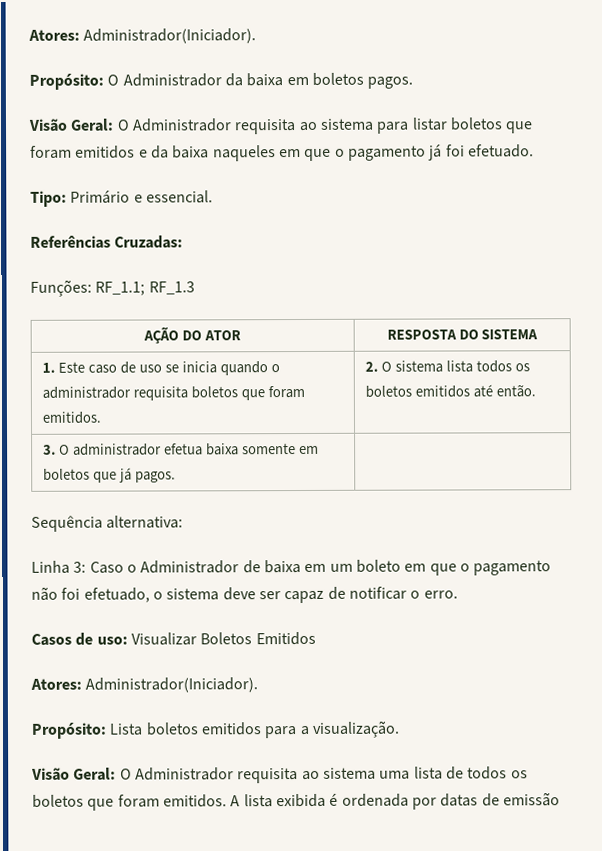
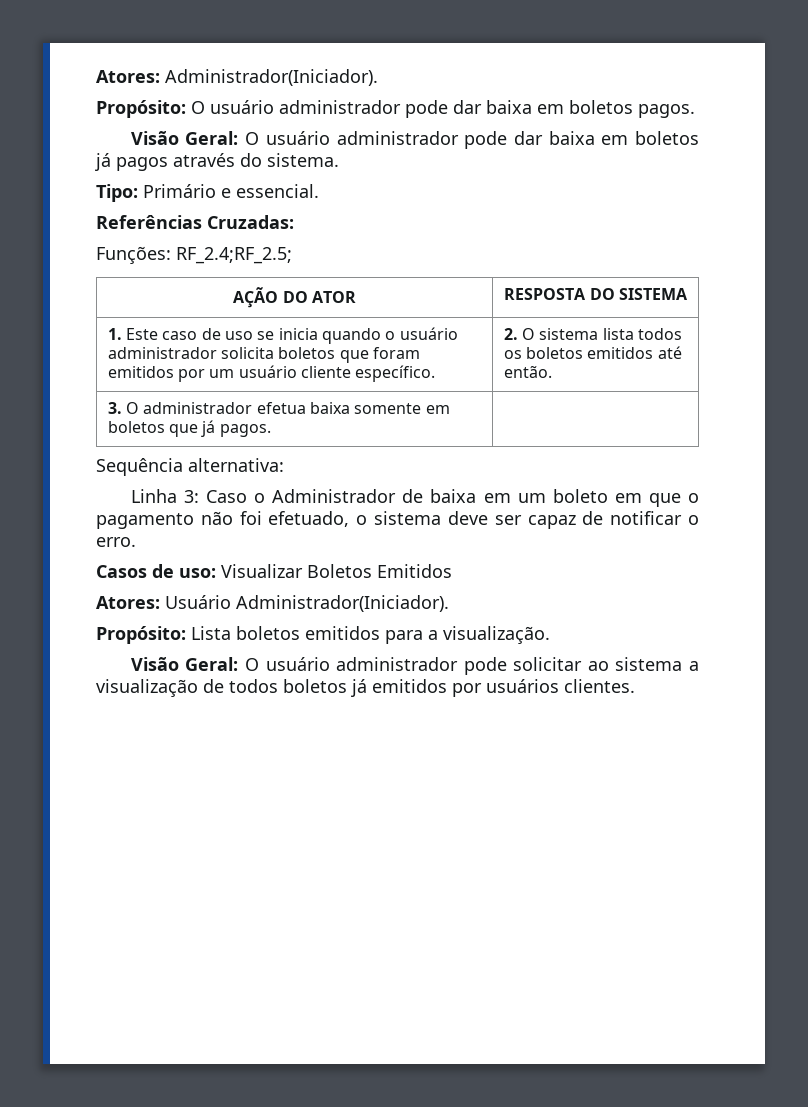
[122,73,243,87] Administrador da -> [210,100,482,118] usuário administrador pode dar
[131,117,534,135] [30,144,534,162] Administrador requisita ao sistema para listar boletos que foram emitidos e da baixa naqueles em que o pagamento já foi efetuado. -> [265,131,699,149] [95,153,339,171] usuário administrador pode dar baixa em boletos já pagos através do sistema.
[95,281,195,296] RF_1.1; RF_1.3 -> [176,247,292,264] RF_2.4;RF_2.5;
[42,385,306,401] [42,411,102,424] administrador requisita boletos que foram emitidos. -> [399,327,458,340] [107,347,420,363] [107,365,436,382] usuário administrador solicita boletos que foram emitidos por um usuário cliente específico.
(82, 684) none -> [165,595,231,609] Usuário
[134,766,528,784] [32,792,560,811] Administrador requisita ao sistema uma lista de todos os boletos que foram emitidos. A lista exibida é ordenada por datas de emissão -> [265,657,699,675] [96,679,635,697] usuário administrador pode solicitar ao sistema a visualização de todos boletos já emitidos por usuários clientes.

